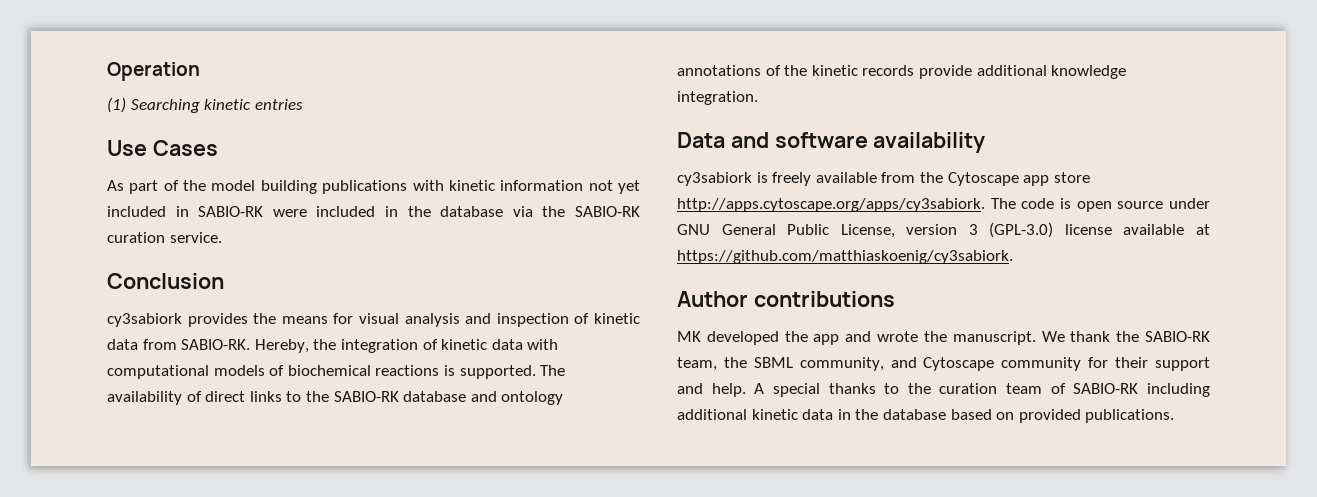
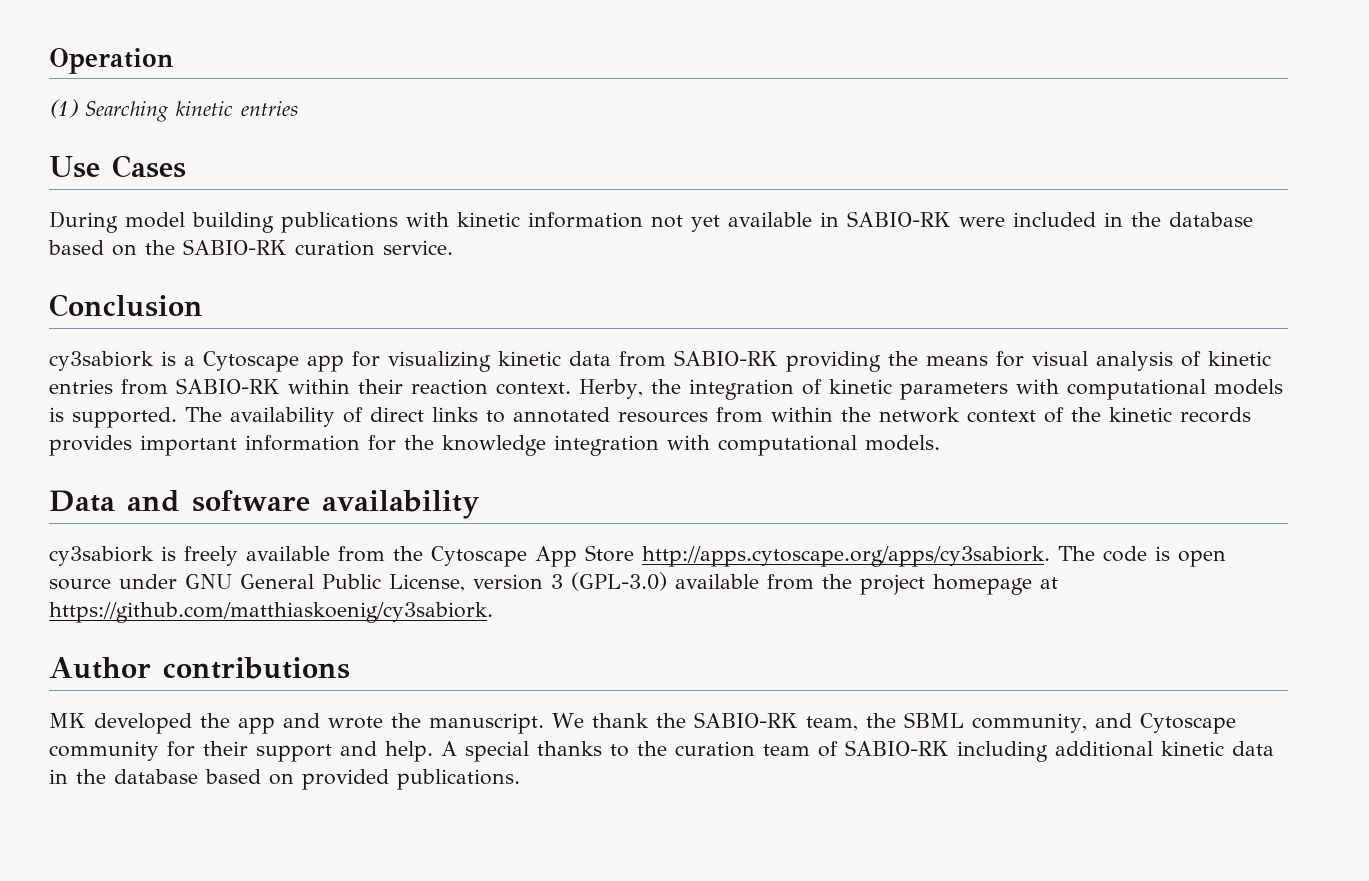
[107,180,207,194] As part of the -> [49,211,118,233] During
[107,206,166,217] included -> [728,212,812,227] available
[512,206,533,217] via -> [48,240,137,256] based on
[187,313,248,327] provides -> [161,350,881,372] is a Cytoscape app for visualizing kinetic data from SABIO-RK providing
[465,313,641,327] [107,339,309,353] and inspection of kinetic data from SABIO-RK. Hereby, -> [1181,351,1271,367] [49,378,643,399] of kinetic entries from SABIO-RK within their reaction context. Herby,
[491,339,523,350] data -> [899,382,1008,400] parameters
[269,365,440,376] of biochemical reactions -> (1283, 387) none
[305,391,564,405] [677,65,1127,79] [677,91,758,105] the SABIO-RK database and ontology annotations of the kinetic records provide additional knowledge integration. -> [513,407,1251,423] [49,435,940,456] annotated resources from within the network context of the kinetic records provides important information for the knowledge integration with computational models.
[1023,172,1090,186] app store -> [535,545,634,567] App Store
[1064,224,1185,235] license available -> [675,574,1032,595] available from the project homepage

